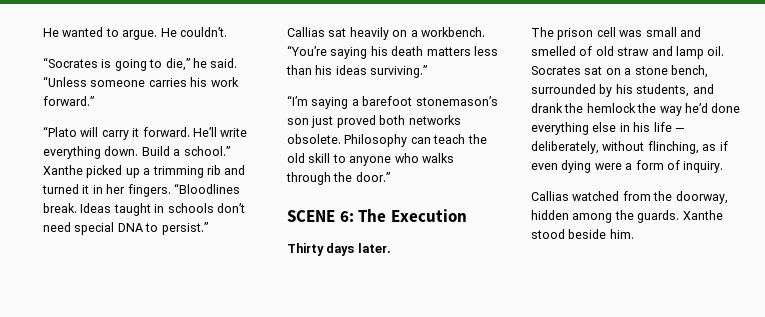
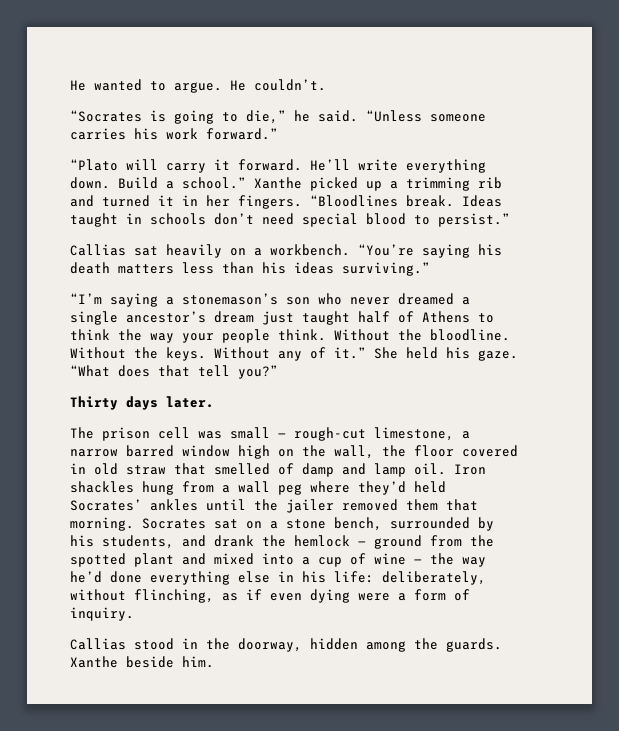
[117,223,143,232] DNA -> [366,213,406,225] blood
[362,96,413,106] barefoot -> (174, 301) none
[311,115,461,128] [287,134,487,147] [287,153,454,166] [286,172,390,185] [287,209,467,222] just proved both networks obsolete. Philosophy can teach the old skill to anyone who walks through the door.” // SCENE 6: The Execution -> [318,293,470,305] [70,311,494,325] [70,329,510,343] [70,347,518,361] [70,365,278,379] who never dreamed a single ancestor’s dream just taught half of Athens to think the way your people think. Without the bloodline. Without the keys. Without any of it.” She held his gaze. “What does that tell you?”
[679,27,701,37] [531,46,725,59] and smelled of old straw and lamp oil. -> [278,427,470,441] [70,445,518,459] [70,463,486,477] [70,481,446,495] [70,499,478,513] [70,517,134,531] — rough-cut limestone, a narrow barred window high on the wall, the floor covered in old straw that smelled of damp and lamp oil. Iron shackles hung from a wall peg where they’d held Socrates’ ankles until the jailer removed them that morning.
(636, 108) none -> [358,535,494,549] [70,553,422,567] — ground from the spotted plant and mixed into a cup of wine —
[653,122,685,132] life — -> [334,571,374,583] life:
[572,191,651,201] watched from -> [134,638,198,650] stood in
[531,229,565,239] stood -> (118, 662) none

